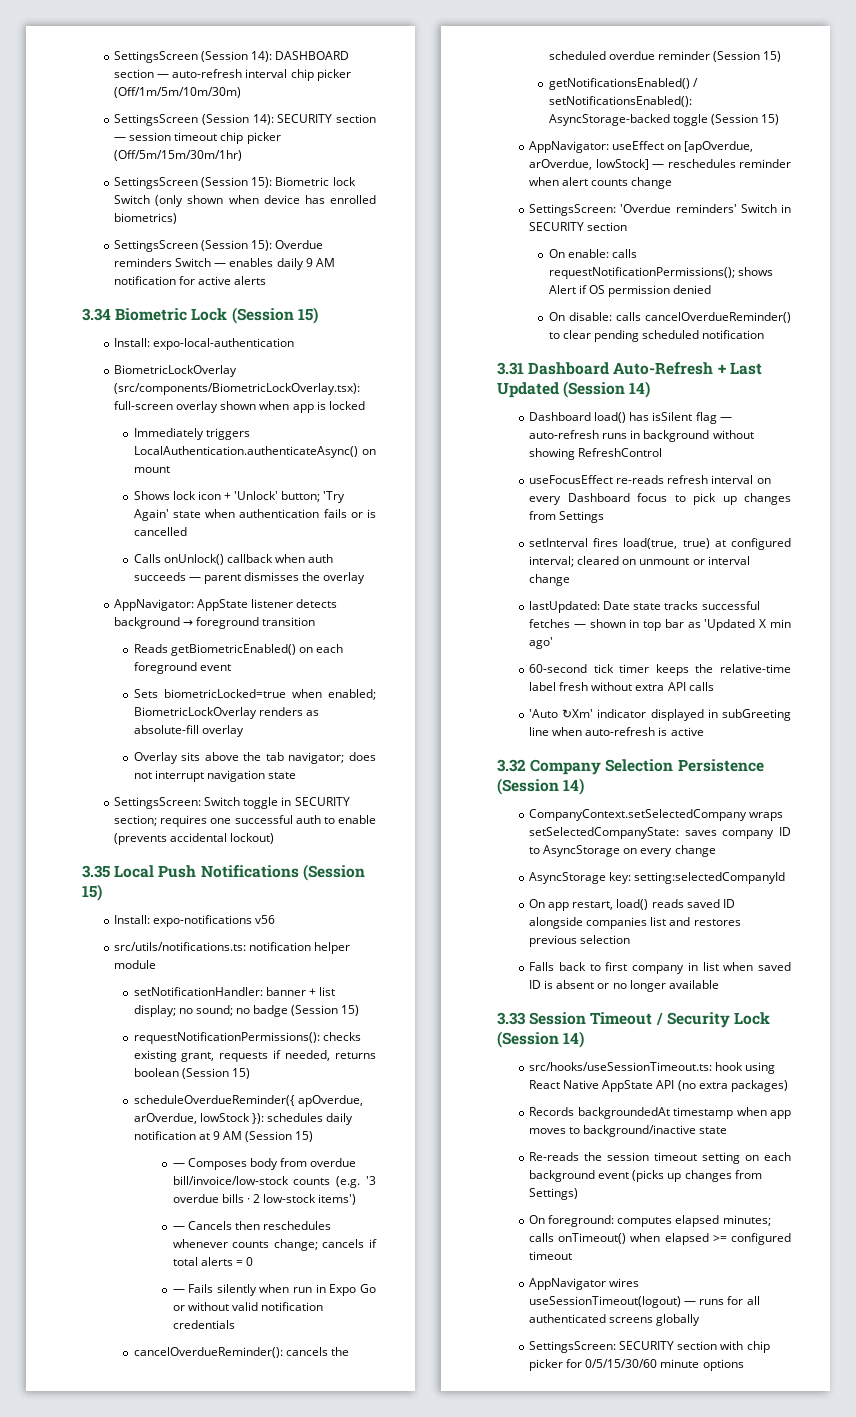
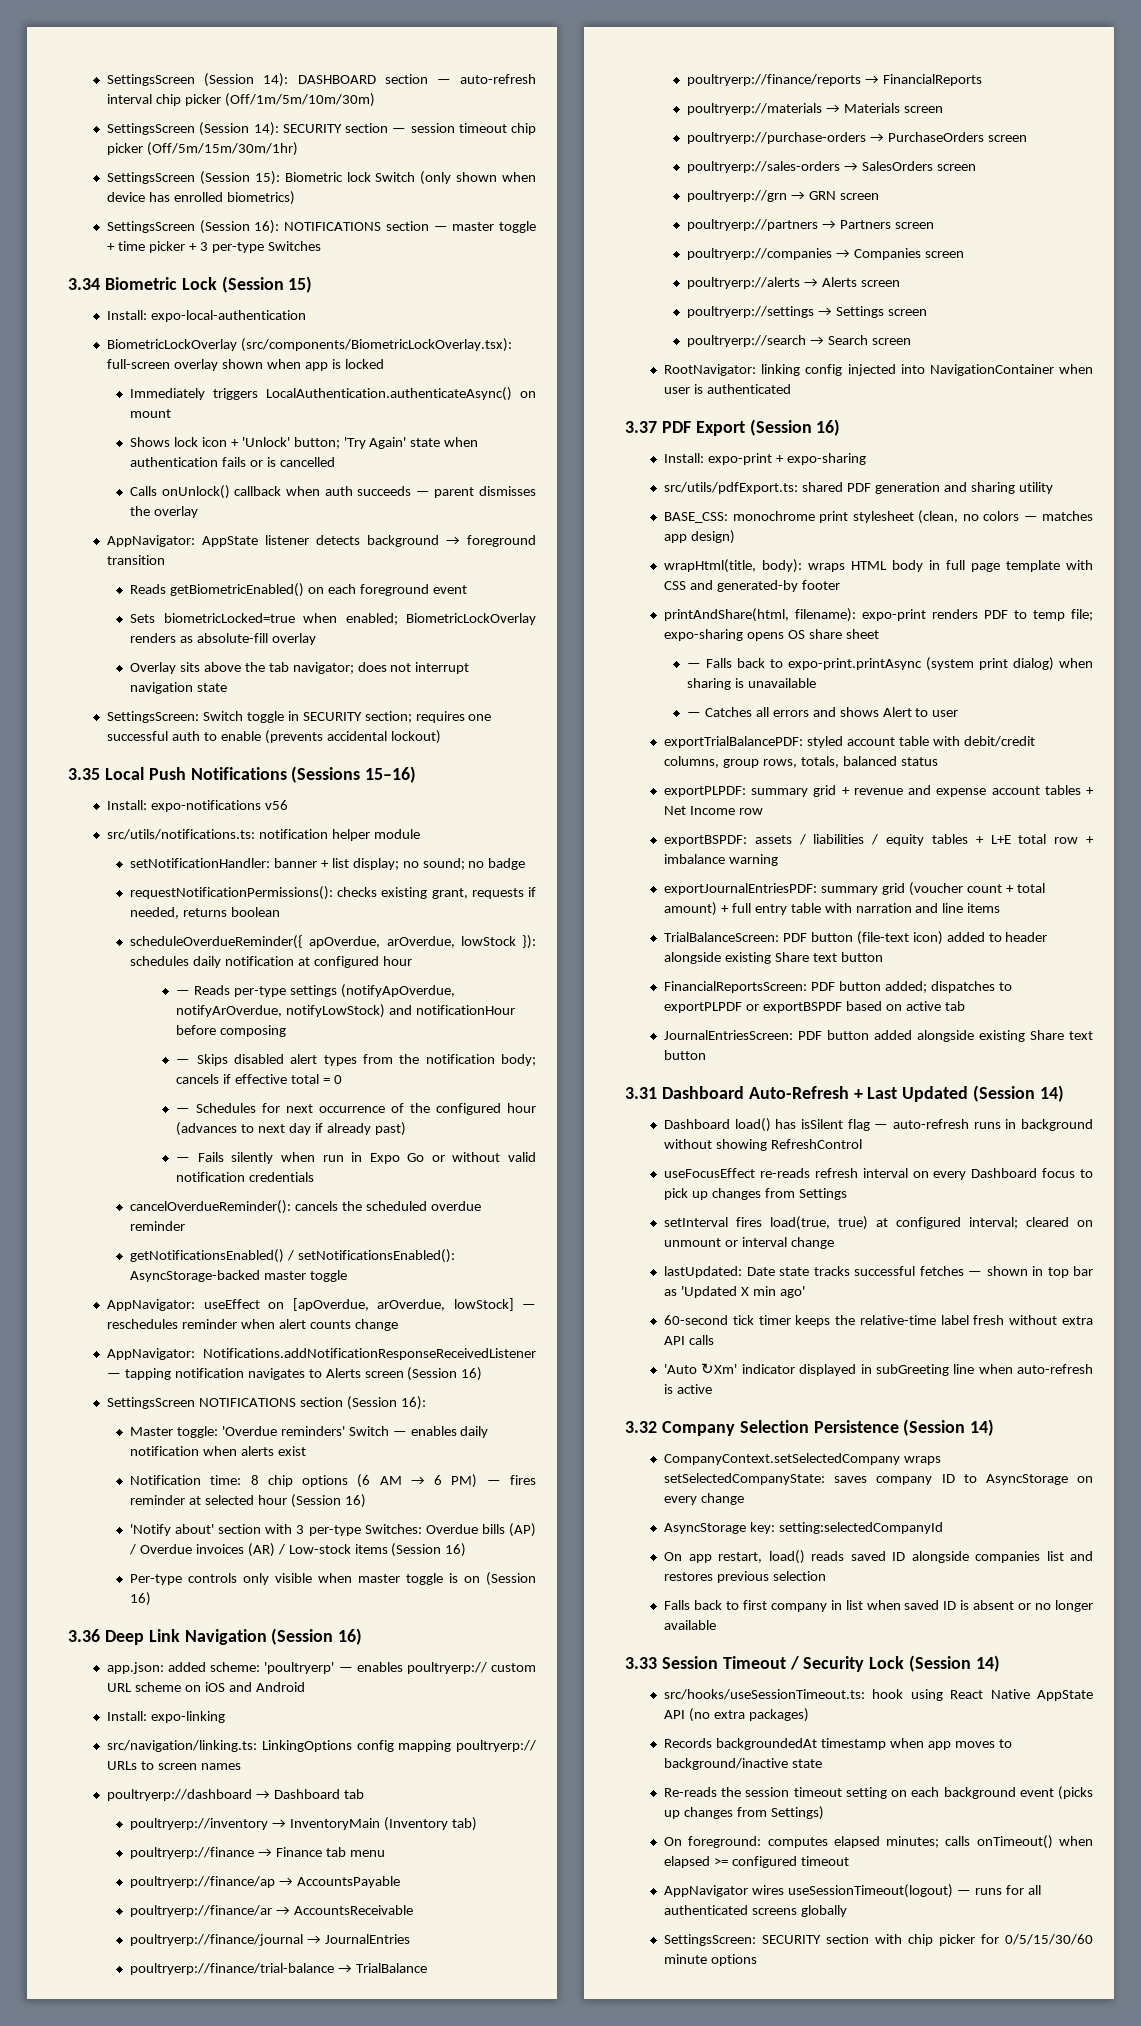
[251,240,324,251] [114,258,335,270] [114,276,267,285] 15): Overdue reminders Switch — enables daily 9 AM notification for active alerts -> [254,220,536,234] [107,241,321,253] 16): NOTIFICATIONS section — master toggle + time picker + 3 per-type Switches
[302,864,365,881] [82,884,102,901] (Session 15) -> [291,766,417,783] (Sessions 15–16)
[291,1005,360,1016] (Session 15) -> (526, 864) none
[181,1068,250,1079] (Session 15) -> (280, 912) none
[212,1131,314,1142] [172,1158,356,1170] [172,1176,376,1188] [172,1194,357,1205] [172,1221,331,1230] [172,1239,377,1251] [172,1257,253,1266] 9 AM (Session 15) // — Composes body from overdue bill/invoice/low-stock counts (e.g. '3 overdue bills · 2 low-stock items') // — Cancels then reschedules whenever counts change; cancels if total alerts = 0 -> [313,956,412,968] [176,984,455,998] [176,1004,515,1018] [176,1025,287,1037] [176,1054,537,1066] [176,1074,342,1084] [176,1103,537,1115] [176,1122,406,1136] configured hour // — Reads per-type settings (notifyApOverdue, notifyArOverdue, notifyLowStock) and notificationHour before composing // — Skips disabled alert types from the notification body; cancels if effective total = 0 // — Schedules for next occurrence of the configured hour (advances to next day if already past)
[712,51,782,62] (Session 15) -> (186, 1226) none
[672,114,779,126] toggle (Session 15) -> [263,1270,347,1282] master toggle
[529,204,791,216] [529,222,628,231] [548,249,637,258] [548,267,773,279] [548,285,712,297] [548,312,791,323] [548,330,765,342] SettingsScreen: 'Overdue reminders' Switch in SECURITY section // On enable: calls requestNotificationPermissions(); shows Alert if OS permission denied // On disable: calls cancelOverdueReminder() to clear pending scheduled notification -> [107,1348,536,1360] [107,1367,483,1381] [107,1396,426,1410] [130,1426,489,1438] [130,1446,306,1456] [130,1474,536,1488] [130,1494,366,1508] [130,1523,536,1537] [129,1543,467,1557] [130,1572,536,1586] [130,1592,152,1606] [68,1628,363,1645] [107,1662,536,1674] [107,1682,305,1692] [107,1711,225,1723] [107,1740,536,1752] [107,1761,241,1770] [107,1789,364,1801] [130,1817,477,1831] [130,1847,385,1859] [130,1876,400,1888] [130,1905,413,1917] [130,1934,410,1946] [130,1963,427,1975] [687,74,982,86] [687,103,943,115] [687,132,1027,144] [687,161,976,173] [687,190,879,202] [687,219,934,231] [687,248,964,260] [687,277,900,289] [687,306,927,318] [687,335,911,347] [664,364,1093,376] [664,384,791,394] [625,419,841,436] [664,453,866,465] [664,482,1053,494] [664,510,1093,524] [664,530,735,544] [664,559,1093,573] [664,580,840,592] [664,608,1093,622] [664,629,879,641] [687,657,1093,671] [687,678,816,690] [687,707,959,717] [664,736,1035,748] [664,756,938,768] [664,785,1094,797] [664,806,763,815] [664,834,1094,846] [664,854,778,866] [664,882,1045,896] [664,902,1001,916] [664,931,1048,945] [664,952,883,964] [664,981,1012,993] [664,1001,965,1013] [664,1030,1093,1042] [664,1050,707,1060] AppNavigator: Notifications.addNotificationResponseReceivedListener — tapping notification navigates to Alerts screen (Session 16) // SettingsScreen NOTIFICATIONS section (Session 16): // Master toggle: 'Overdue reminders' Switch — enables daily notification when alerts exist // Notification time: 8 chip options (6 AM → 6 PM) — fires reminder at selected hour (Session 16) // 'Notify about' section with 3 per-type Switches: Overdue bills (AP) / Overdue invoices (AR) / Low-stock items (Session 16) // Per-type controls only visible when master toggle is on (Session 16) // 3.36 Deep Link Navigation (Session 16) // app.json: added scheme: 'poultryerp' — enables poultryerp:// custom URL scheme on iOS and Android // Install: expo-linking // src/navigation/linking.ts: LinkingOptions config mapping poultryerp:// URLs to screen names // poultryerp://dashboard → Dashboard tab // poultryerp://inventory → InventoryMain (Inventory tab) // poultryerp://finance → Finance tab menu // poultryerp://finance/ap → AccountsPayable // poultryerp://finance/ar → AccountsReceivable // poultryerp://finance/journal → JournalEntries // poultryerp://finance/trial-balance → TrialBalance // poultryerp://finance/reports → FinancialReports // poultryerp://materials → Materials screen // poultryerp://purchase-orders → PurchaseOrders screen // poultryerp://sales-orders → SalesOrders screen // poultryerp://grn → GRN screen // poultryerp://partners → Partners screen // poultryerp://companies → Companies screen // poultryerp://alerts → Alerts screen // poultryerp://settings → Settings screen // poultryerp://search → Search screen // RootNavigator: linking config injected into NavigationContainer when user is authenticated // 3.37 PDF Export (Session 16) // Install: expo-print + expo-sharing // src/utils/pdfExport.ts: shared PDF generation and sharing utility // BASE_CSS: monochrome print stylesheet (clean, no colors — matches app design) // wrapHtml(title, body): wraps HTML body in full page template with CSS and generated-by footer // printAndShare(html, filename): expo-print renders PDF to temp file; expo-sharing opens OS share sheet // — Falls back to expo-print.printAsync (system print dialog) when sharing is unavailable // — Catches all errors and shows Alert to user // exportTrialBalancePDF: styled account table with debit/credit columns, group rows, totals, balanced status // exportPLPDF: summary grid + revenue and expense account tables + Net Income row // exportBSPDF: assets / liabilities / equity tables + L+E total row + imbalance warning // exportJournalEntriesPDF: summary grid (voucher count + total amount) + full entry table with narration and line items // TrialBalanceScreen: PDF button (file-text icon) added to header alongside existing Share text button // FinancialReportsScreen: PDF button added; dispatches to exportPLPDF or exportBSPDF based on active tab // JournalEntriesScreen: PDF button added alongside existing Share text button

